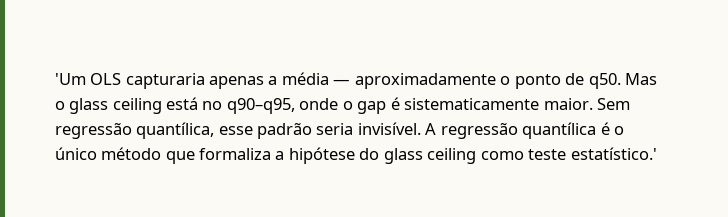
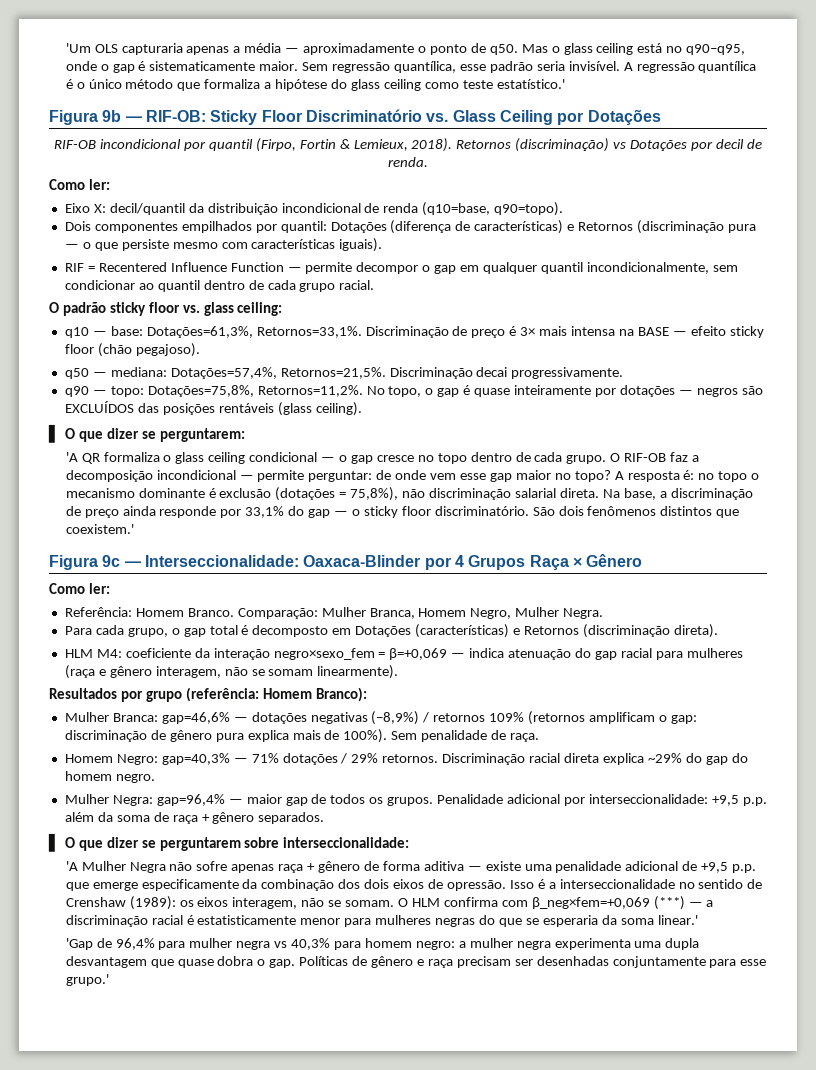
(657, 153) none -> [49,109,661,125] [54,138,762,152] [388,157,428,167] [49,179,110,190] [64,202,564,216] [64,220,756,234] [64,238,383,252] [64,262,738,274] [64,280,375,292] [49,302,283,316] [64,326,764,338] [64,343,200,357] [64,367,624,379] [64,385,763,397] [64,401,362,416] [48,424,245,443] [65,452,700,464] [65,470,760,482] [65,487,753,501] [65,506,740,518] [65,524,134,534] [49,554,643,570] [49,583,110,594] [64,607,604,619] [64,624,718,638] [64,648,743,660] [64,665,399,679] [49,687,367,702] [64,711,697,725] [64,729,540,743] [64,753,748,765] [64,771,155,783] [64,794,767,806] [64,812,325,824] [48,833,410,852] [65,861,757,873] [65,879,763,891] [65,896,714,910] [65,915,698,927] [65,938,700,950] [65,956,767,968] [65,974,109,986] // Figura 9b — RIF-OB: Sticky Floor Discriminatório vs. Glass Ceiling por Dotações // RIF-OB incondicional por quantil (Firpo, Fortin & Lemieux, 2018). Retornos (discriminação) vs Dotações por decil de renda. // Como ler: // Eixo X: decil/quantil da distribuição incondicional de renda (q10=base, q90=topo). // Dois componentes empilhados por quantil: Dotações (diferença de características) e Retornos (discriminação pura — o que persiste mesmo com características iguais). // RIF = Recentered Influence Function — permite decompor o gap em qualquer quantil incondicionalmente, sem condicionar ao quantil dentro de cada grupo racial. // O padrão sticky floor vs. glass ceiling: // q10 — base: Dotações=61,3%, Retornos=33,1%. Discriminação de preço é 3× mais intensa na BASE — efeito sticky floor (chão pegajoso). // q50 — mediana: Dotações=57,4%, Retornos=21,5%. Discriminação decai progressivamente. // q90 — topo: Dotações=75,8%, Retornos=11,2%. No topo, o gap é quase inteiramente por dotações — negros são EXCLUÍDOS das posições rentáveis (glass ceiling). // ▌ O que dizer se perguntarem: // 'A QR formaliza o glass ceiling condicional — o gap cresce no topo dentro de cada grupo. O RIF-OB faz a decomposição incondicional — permite perguntar: de onde vem esse gap maior no topo? A resposta é: no topo o mecanismo dominante é exclusão (dotações = 75,8%), não discriminação salarial direta. Na base, a discriminação de preço ainda responde por 33,1% do gap — o sticky floor discriminatório. São dois fenômenos distintos que coexistem.' // Figura 9c — Interseccionalidade: Oaxaca-Blinder por 4 Grupos Raça × Gênero // Como ler: // Referência: Homem Branco. Comparação: Mulher Branca, Homem Negro, Mulher Negra. // Para cada grupo, o gap total é decomposto em Dotações (características) e Retornos (discriminação direta). // HLM M4: coeficiente da interação negro×sexo_fem = β=+0,069 — indica atenuação do gap racial para mulheres (raça e gênero interagem, não se somam linearmente). // Resultados por grupo (referência: Homem Branco): // Mulher Branca: gap=46,6% — dotações negativas (−8,9%) / retornos 109% (retornos amplificam o gap: discriminação de gênero pura explica mais de 100%). Sem penalidade de raça. // Homem Negro: gap=40,3% — 71% dotações / 29% retornos. Discriminação racial direta explica ~29% do gap do homem negro. // Mulher Negra: gap=96,4% — maior gap de todos os grupos. Penalidade adicional por interseccionalidade: +9,5 p.p. além da soma de raça + gênero separados. // ▌ O que dizer se perguntarem sobre interseccionalidade: // 'A Mulher Negra não sofre apenas raça + gênero de forma aditiva — existe uma penalidade adicional de +9,5 p.p. que emerge especificamente da combinação dos dois eixos de opressão. Isso é a interseccionalidade no sentido de Crenshaw (1989): os eixos interagem, não se somam. O HLM confirma com β_neg×fem=+0,069 (***) — a discriminação racial é estatisticamente menor para mulheres negras do que se esperaria da soma linear.' // 'Gap de 96,4% para mulher negra vs 40,3% para homem negro: a mulher negra experimenta uma dupla desvantagem que quase dobra o gap. Políticas de gênero e raça precisam ser desenhadas conjuntamente para esse grupo.'

